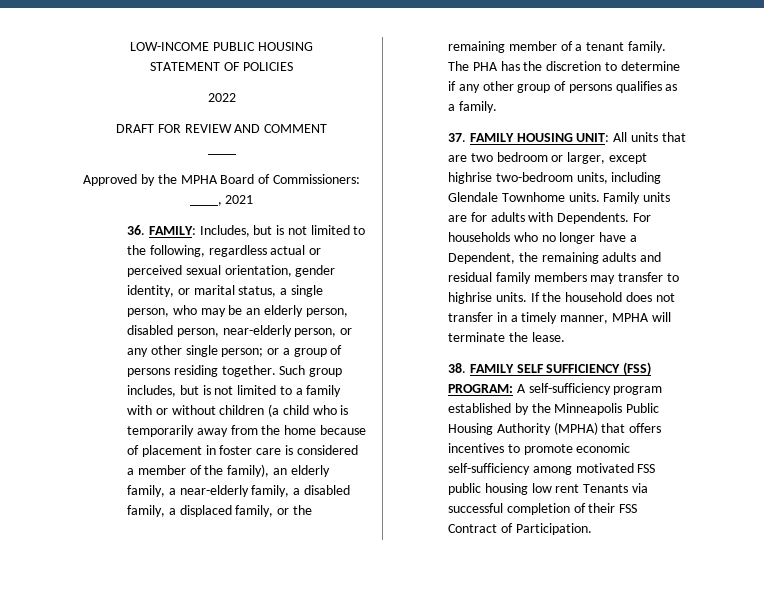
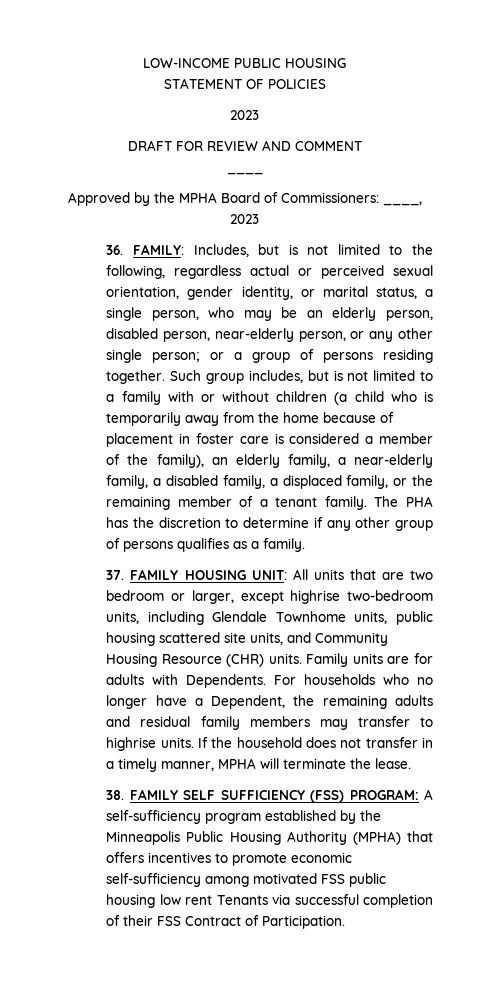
[207,93,236,102] 2022 -> [230,110,259,120] 2023
[225,195,254,204] 2021 -> [230,214,259,224] 2023
(565, 197) none -> [354,611,433,625] [106,632,389,646] [106,653,265,667] units, public housing scattered site units, and Community Housing Resource (CHR)

